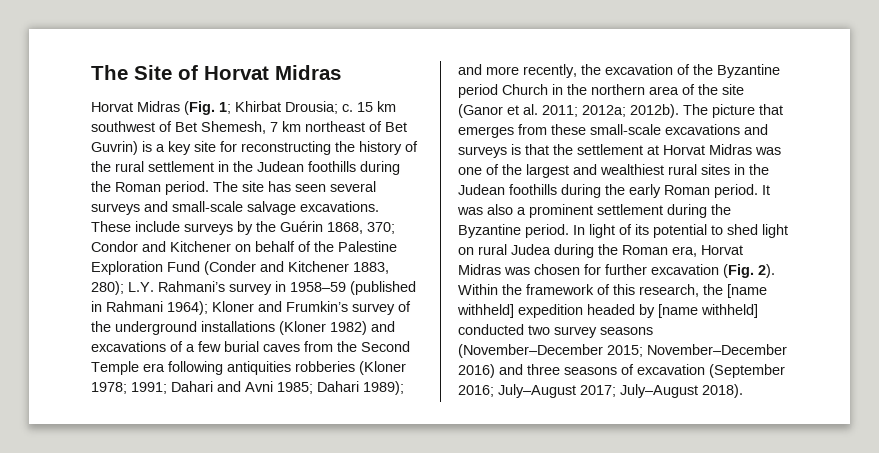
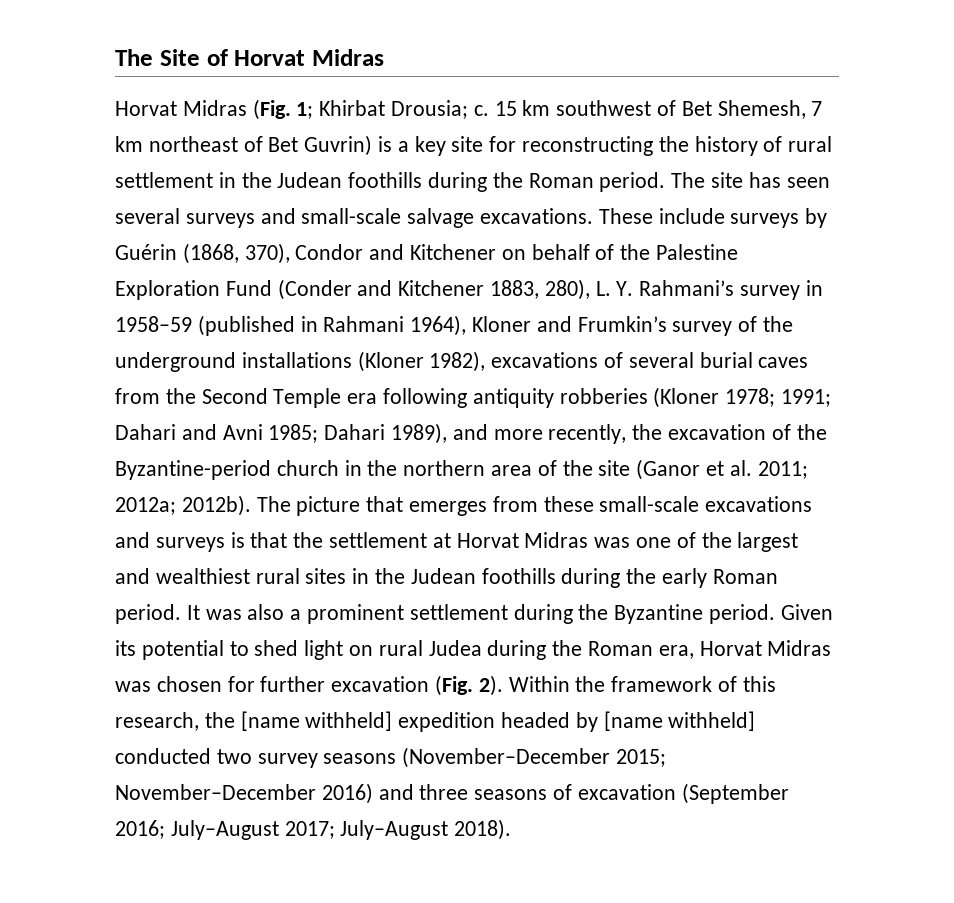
[91,161,111,172] the -> (783, 144) none
[256,221,395,234] the Guérin 1868, 370; -> [115,243,290,264] Guérin (1868, 370),
[91,281,154,295] 280); L.Y. -> [544,279,634,300] 280), L. Y.
[167,301,208,315] 1964); -> [410,315,467,336] 1964),
[330,321,395,335] [91,341,221,352] 1982) and excavations of a few -> [429,351,694,372] 1982), excavations of several
[227,361,291,375] antiquities -> [472,388,554,408] antiquity
[363,381,404,395] 1989); -> [391,423,448,444] 1989),
[717,64,780,78] [458,84,548,98] Byzantine period Church -> [115,460,339,480] Byzantine-period church
[573,224,632,238] In light of -> [780,604,833,620] Given

